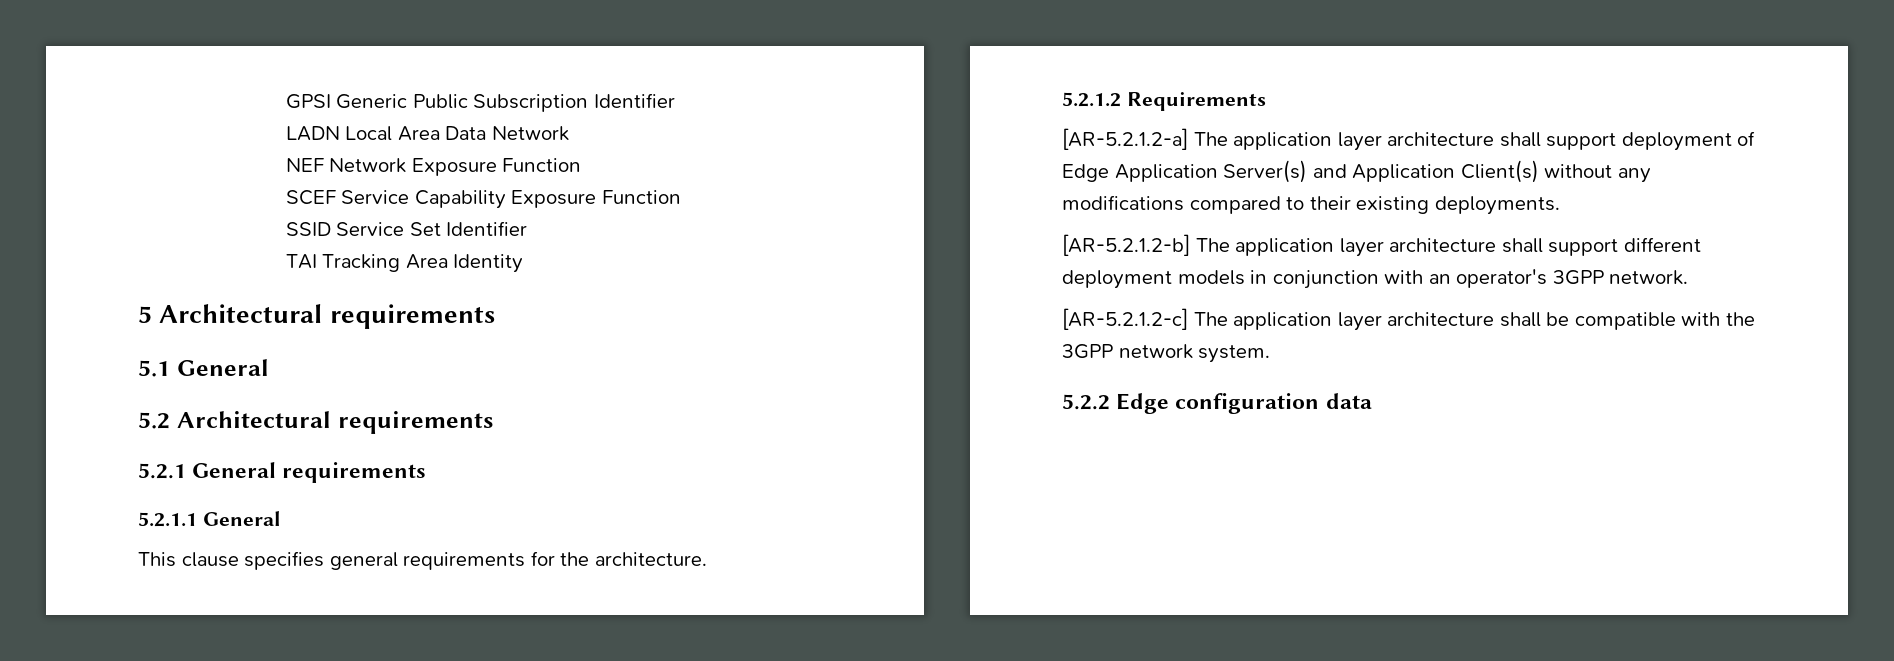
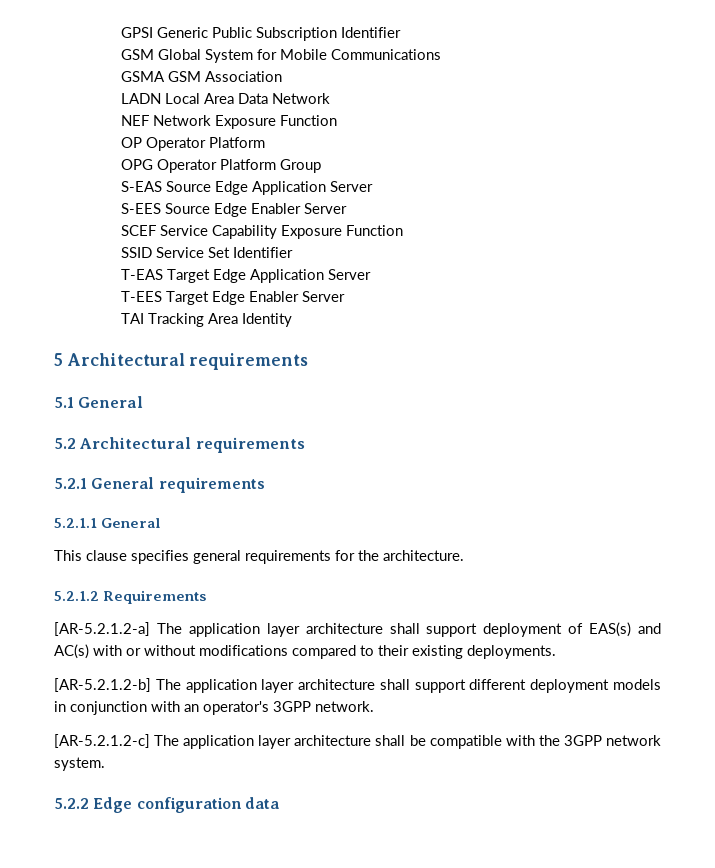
(675, 100) none -> [121,49,442,63] [121,71,283,82] // GSM Global System for Mobile Communications // GSMA GSM Association
(582, 165) none -> [121,137,266,151] [121,159,322,173] [121,181,374,195] [121,203,348,217] // OP Operator Platform // OPG Operator Platform Group // S-EAS Source Edge Application Server // S-EES Source Edge Enabler Server
(528, 228) none -> [121,269,372,283] [121,291,346,305] // T-EAS Target Edge Application Server // T-EES Target Edge Enabler Server
[1062,160,1651,183] Edge Application Server(s) and Application Client(s) without any -> [589,622,661,637] [54,644,196,659] EAS(s) and AC(s) with or without

